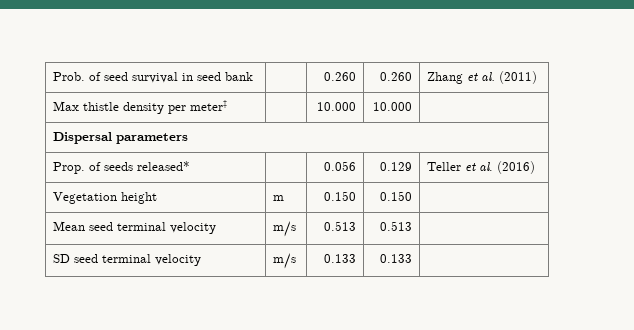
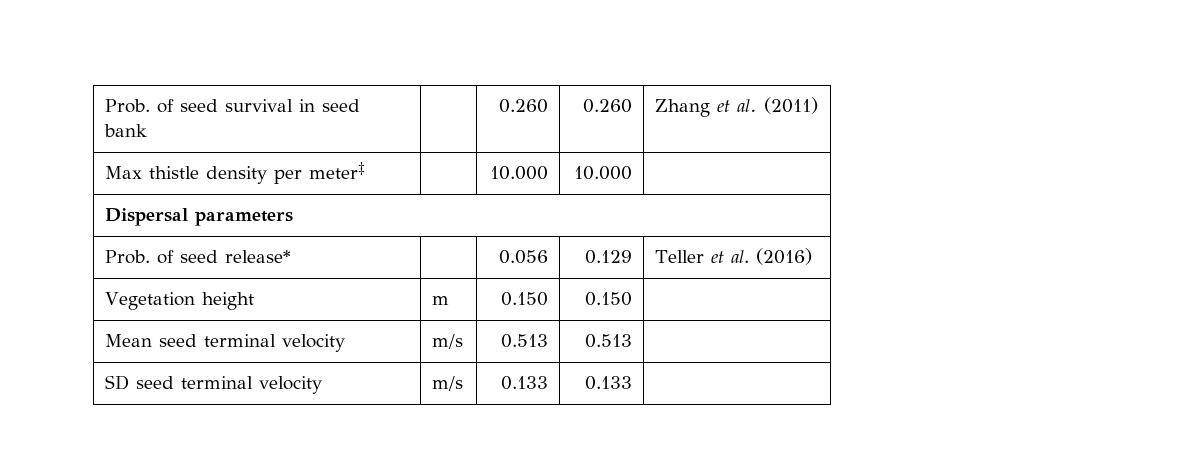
[53,161,191,174] Prop. of seeds released* -> [105,250,292,264] Prob. of seed release*

